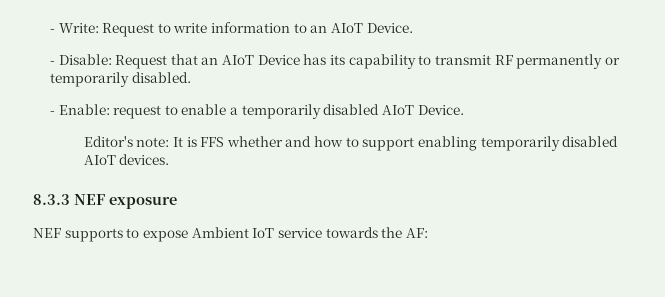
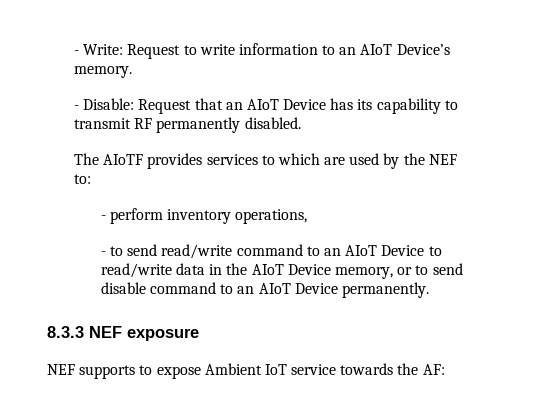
[366,23,413,33] Device. -> [396,44,450,55] [73,66,132,78] Device’s memory.
[604,57,620,65] [49,72,129,87] or temporarily -> (241, 125) none
[49,104,464,119] [83,136,619,151] [83,154,170,165] - Enable: request to enable a temporarily disabled AIoT Device. // Editor's note: It is FFS whether and how to support enabling temporarily disabled AIoT devices. -> [73,153,457,169] [73,174,91,184] [100,208,308,224] [100,244,442,259] [100,263,463,279] [100,282,430,298] The AIoTF provides services to which are used by the NEF to: // - perform inventory operations, // - to send read/write command to an AIoT Device to read/write data in the AIoT Device memory, or to send disable command to an AIoT Device permanently.

